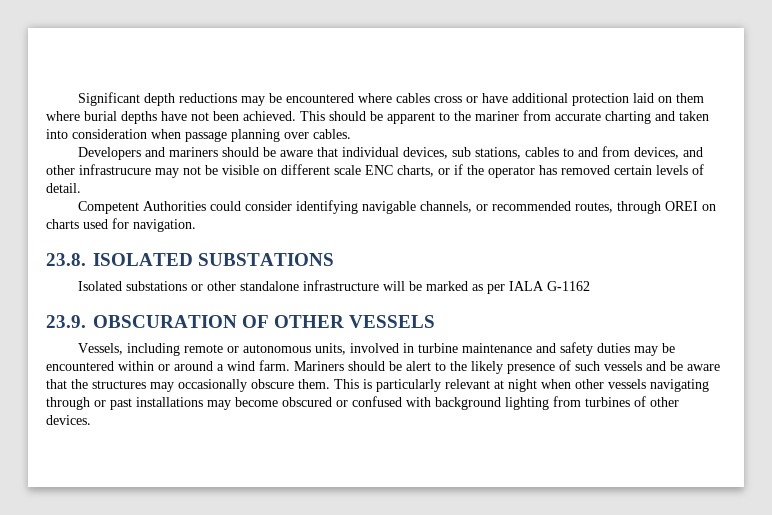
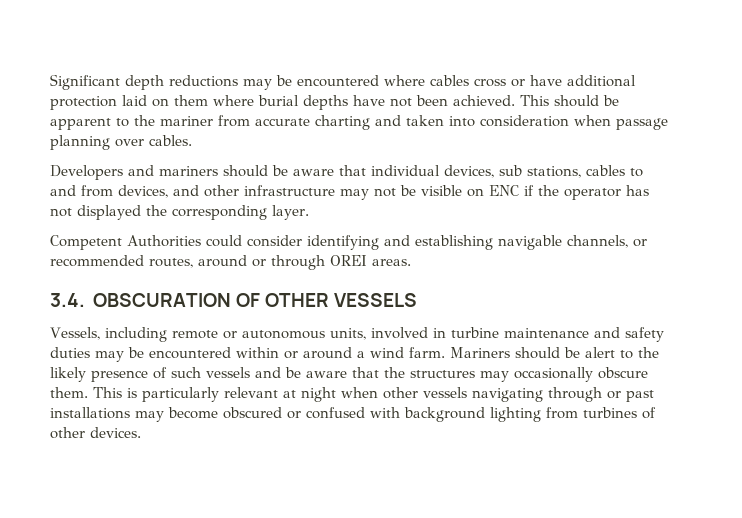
[79,164,151,175] infrastrucure -> [244,185,335,196] infrastructure
[281,164,704,178] [46,183,81,193] different scale ENC charts, or if the operator has removed certain levels of detail. -> [489,185,649,200] [50,205,309,220] ENC if the operator has not displayed the corresponding layer.
(359, 207) none -> [384,235,493,250] and establishing
[617,201,717,214] [46,218,196,232] [46,253,335,266] [78,280,591,294] [46,315,86,328] through OREI on charts used for navigation. // 23.8. ISOLATED SUBSTATIONS // Isolated substations or other standalone infrastructure will be marked as per IALA G-1162 // 23.9. -> [198,255,411,270] [50,293,85,307] around or through OREI areas. // 3.4.

